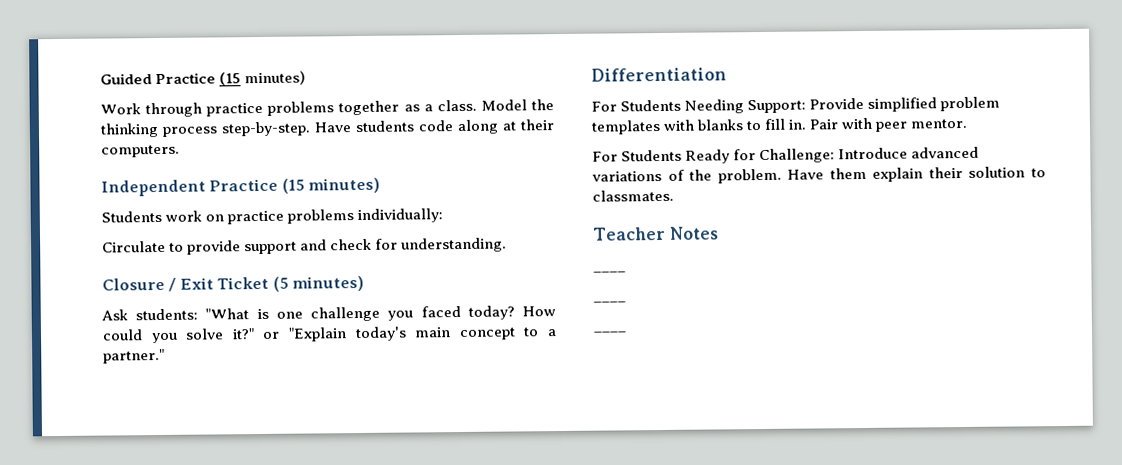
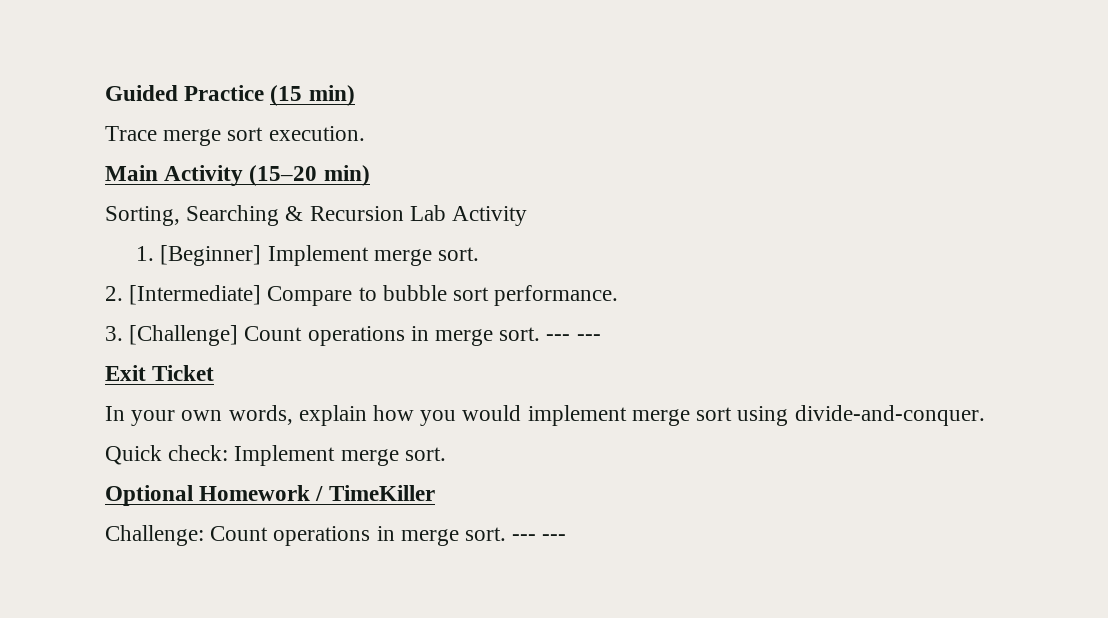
[244,70,307,86] [100,99,554,118] [100,119,554,138] [101,144,180,158] [101,177,381,197] [101,208,444,225] [102,237,508,255] [102,275,365,292] [101,305,556,322] [102,326,557,344] [103,348,165,364] [591,67,727,82] [591,96,1001,114] [591,117,968,135] [592,146,980,164] [592,166,1046,184] [592,189,674,202] [592,226,719,241] [593,270,626,273] [593,300,626,303] [593,330,626,333] minutes) // Work through practice problems together as a class. Model the thinking process step-by-step. Have students code along at their computers. // Independent Practice (15 minutes) // Students work on practice problems individually: // Circulate to provide support and check for understanding. // Closure / Exit Ticket (5 minutes) // Ask students: "What is one challenge you faced today? How could you solve it?" or "Explain today's main concept to a partner." // Differentiation // For Students Needing Support: Provide simplified problem templates with blanks to fill in. Pair with peer mentor. // For Students Ready for Challenge: Introduce advanced variations of the problem. Have them explain their solution to classmates. // Teacher Notes // ____ // ____ // ____ -> [308,85,355,106] [105,126,365,146] [105,165,370,186] [105,205,528,226] [136,245,479,266] [105,285,619,306] [105,325,601,346] [105,365,215,381] [105,405,985,426] [105,445,446,466] [105,485,435,506] [105,525,567,546] min) // Trace merge sort execution. // Main Activity (15–20 min) // Sorting, Searching & Recursion Lab Activity // 1. [Beginner] Implement merge sort. // 2. [Intermediate] Compare to bubble sort performance. // 3. [Challenge] Count operations in merge sort. --- --- // Exit Ticket // In your own words, explain how you would implement merge sort using divide-and-conquer. // Quick check: Implement merge sort. // Optional Homework / TimeKiller // Challenge: Count operations in merge sort. --- ---

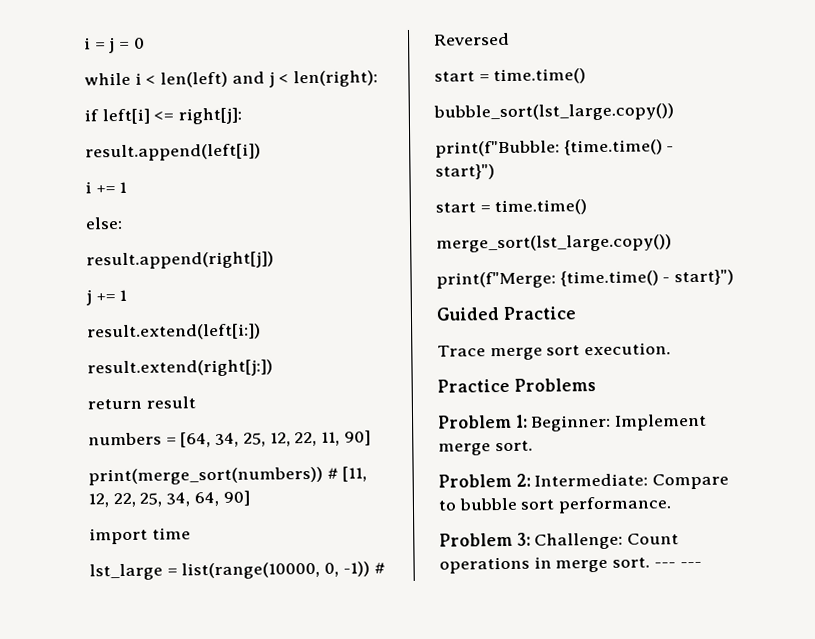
(105, 93) none -> [84,37,145,54] [84,70,379,88] [84,107,243,125] [85,143,261,162] [85,181,128,194] [85,216,123,230] [86,251,274,270] [86,289,128,306] [87,323,261,341] [87,359,273,378] [87,396,196,410] [88,430,371,448] [88,466,368,486] [88,490,250,508] [89,527,191,545] [89,561,386,581] [434,32,510,46] [434,68,587,85] [433,103,674,122] [435,139,675,158] [435,164,495,180] [435,199,588,216] [436,234,672,253] [436,269,735,289] i = j = 0 // while i < len(left) and j < len(right): // if left[i] <= right[j]: // result.append(left[i]) // i += 1 // else: // result.append(right[j]) // j += 1 // result.extend(left[i:]) // result.extend(right[j:]) // return result // numbers = [64, 34, 25, 12, 22, 11, 90] // print(merge_sort(numbers)) # [11, 12, 22, 25, 34, 64, 90] // import time // lst_large = list(range(10000, 0, -1)) # Reversed // start = time.time() // bubble_sort(lst_large.copy()) // print(f"Bubble: {time.time() - start}") // start = time.time() // merge_sort(lst_large.copy()) // print(f"Merge: {time.time() - start}") //
[270,85,355,106] (15 min) -> (577, 313) none
[105,165,370,186] [105,205,528,226] [136,245,479,266] [105,285,262,305] Main Activity (15–20 min) // Sorting, Searching & Recursion Lab Activity // 1. [Beginner] Implement merge sort. // 2. [Intermediate] -> [437,378,596,393] [438,413,708,432] [438,440,533,456] [438,473,649,488] Practice Problems // Problem 1: Beginner: Implement merge sort. // Problem 2: Intermediate:
[105,325,601,346] [105,365,215,381] [105,405,985,426] [105,445,446,466] [105,485,435,506] 3. [Challenge] Count operations in merge sort. --- --- // Exit Ticket // In your own words, explain how you would implement merge sort using divide-and-conquer. // Quick check: Implement merge sort. // Optional Homework / TimeKiller // -> [439,532,531,547] Problem 3:

